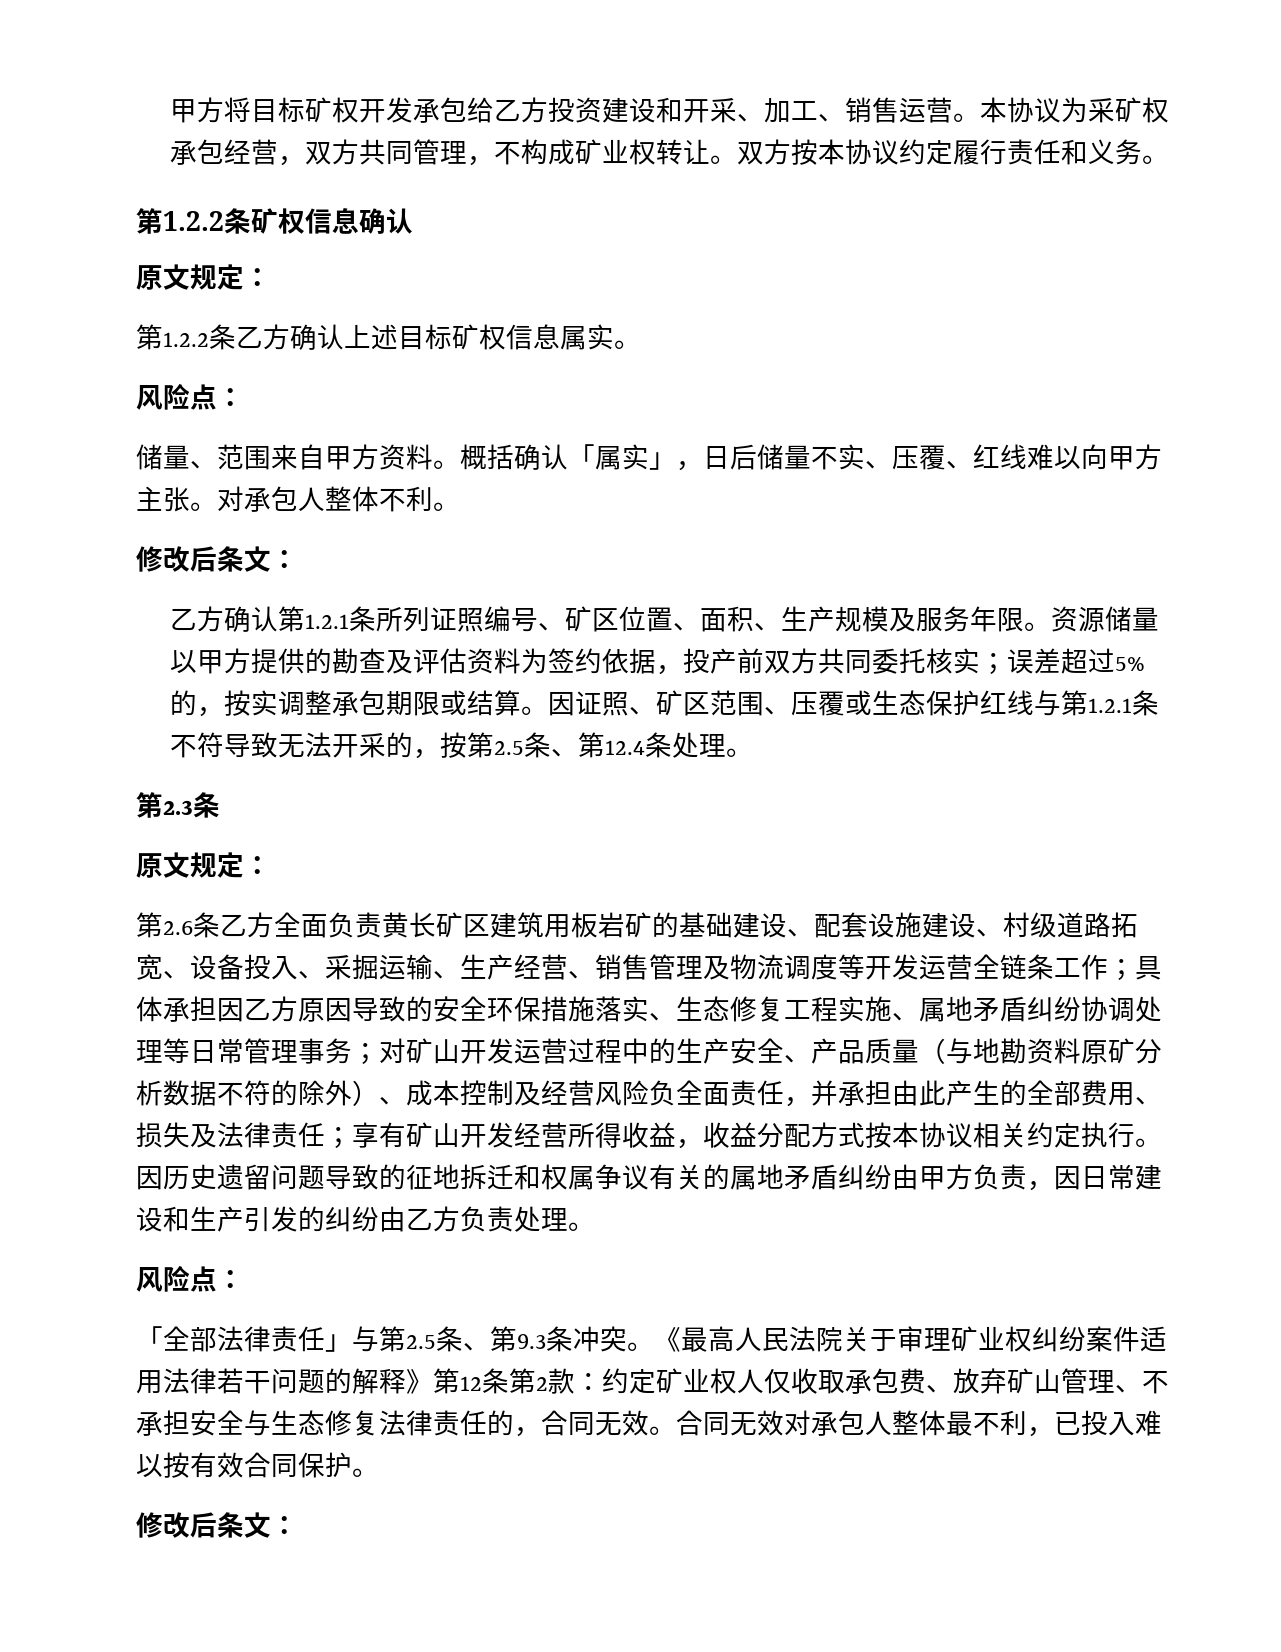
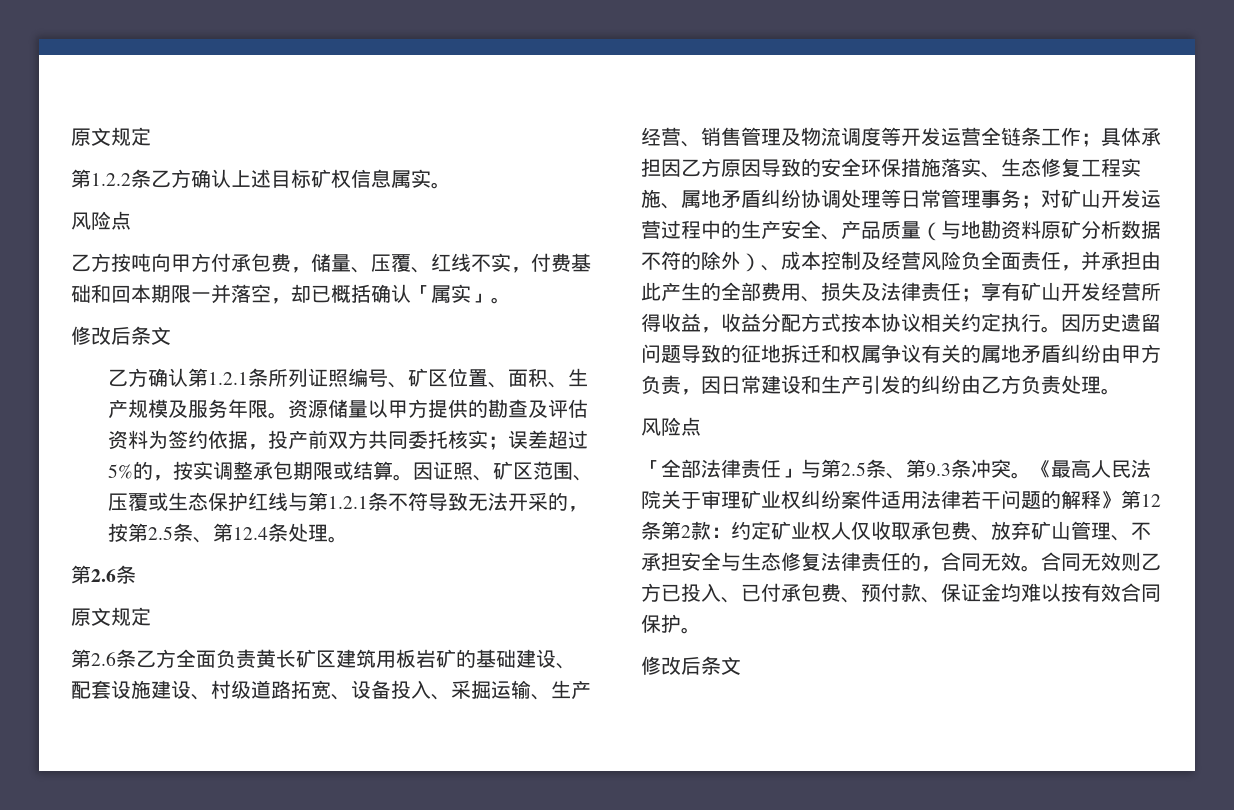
[170,97,1170,123] [170,139,1170,166] [136,208,413,234] [136,264,271,290] 甲方将目标矿权开发承包给乙方投资建设和开采、加工、销售运营。本协议为采矿权承包经营，双方共同管理，不构成矿业权转让。双方按本协议约定履行责任和义务。 // 第1.2.2条矿权信息确认 // 原文规定： -> [71,127,151,146] 原文规定
[217,388,244,407] [136,444,1162,471] [136,486,460,512] [136,546,298,572] ： // 储量、范围来自甲方资料。概括确认「属实」，日后储量不实、压覆、红线难以向甲方主张。对承包人整体不利。 // 修改后条文： -> [71,253,591,273] [71,284,511,304] [71,326,171,345] // 乙方按吨向甲方付承包费，储量、压覆、红线不实，付费基础和回本期限一并落空，却已概括确认「属实」。 // 修改后条文
[163,800,193,815] 2.3 -> [91,569,116,582] 2.6
[244,856,271,875] ： -> (151, 616) none
[217,1270,244,1289] ： -> (701, 426) none
[784,1410,1135,1437] 对承包人整体最不利，已投入 -> [1121,552,1161,571] [641,583,1021,603] 则乙方已投入、已付承包费、预付款、保证金均
[271,1516,298,1535] ： -> (741, 665) none

